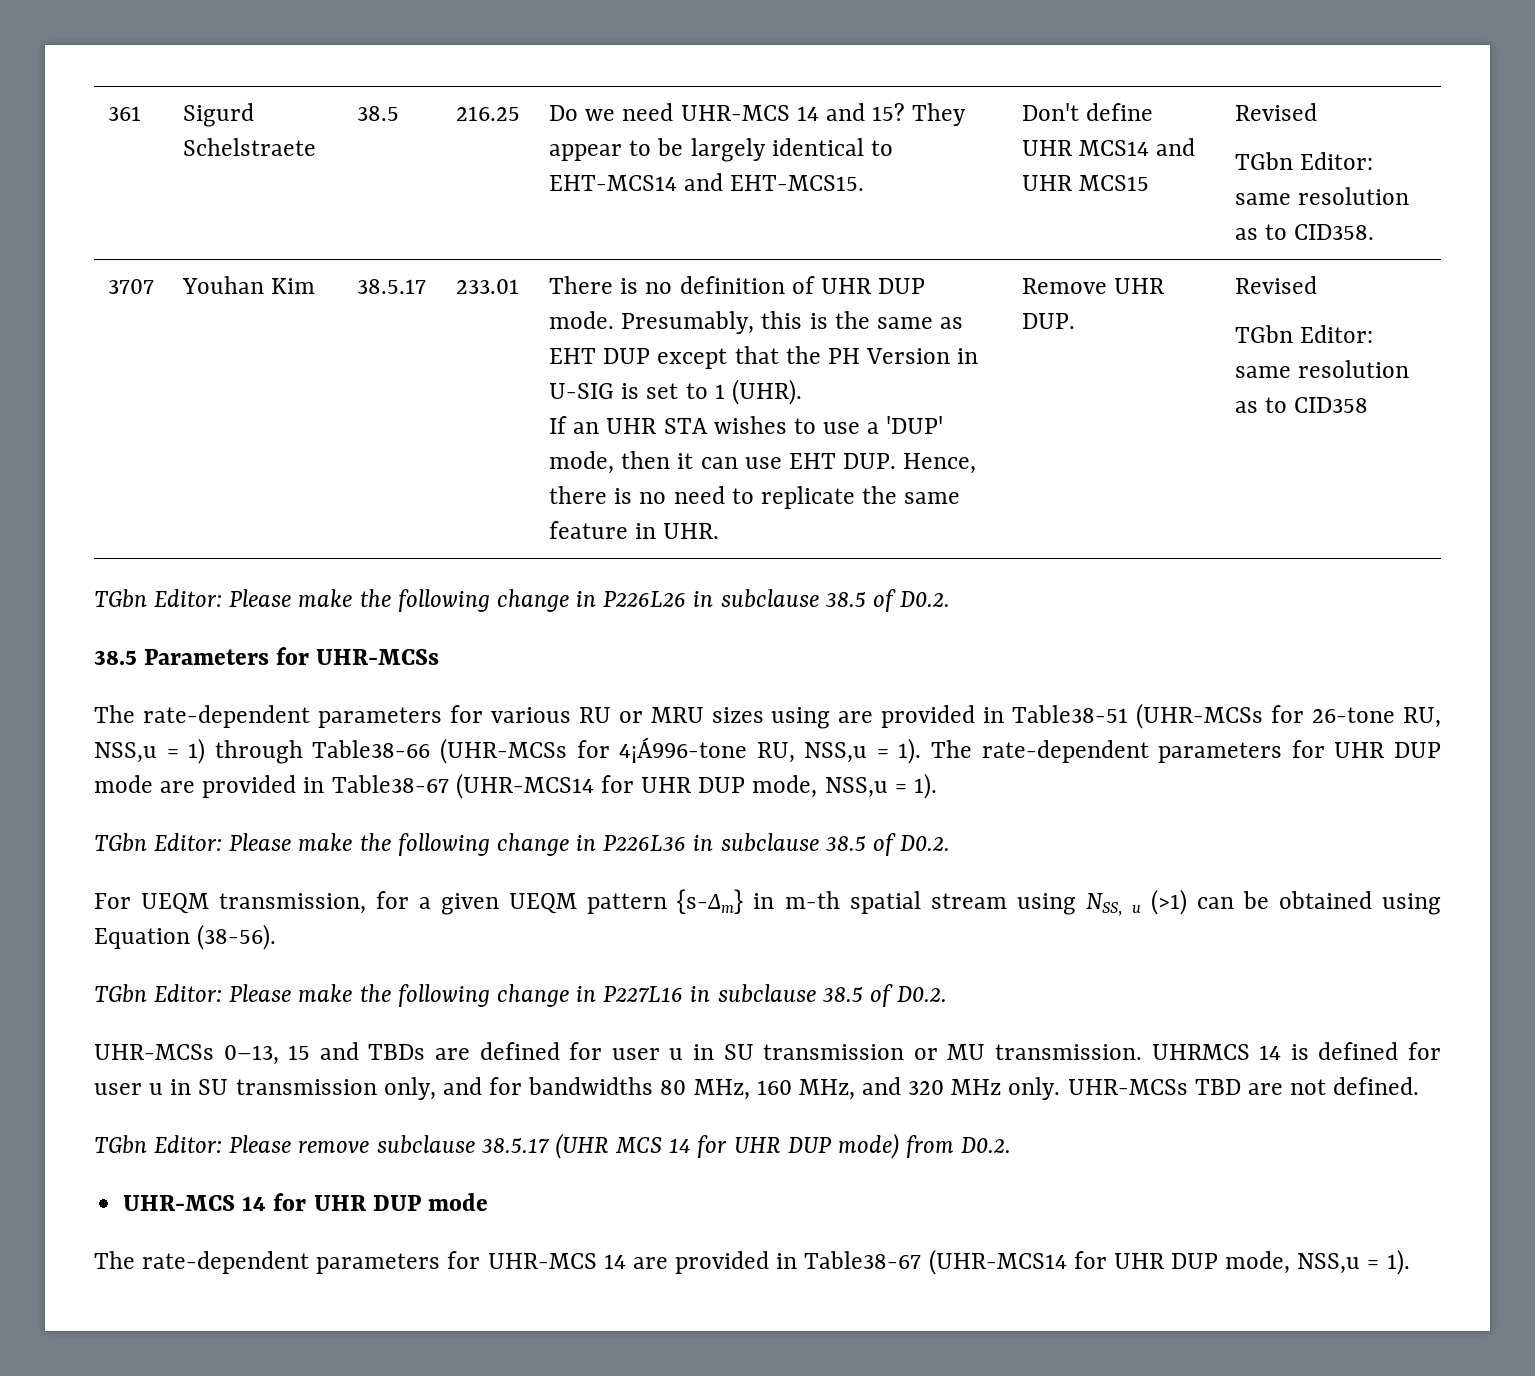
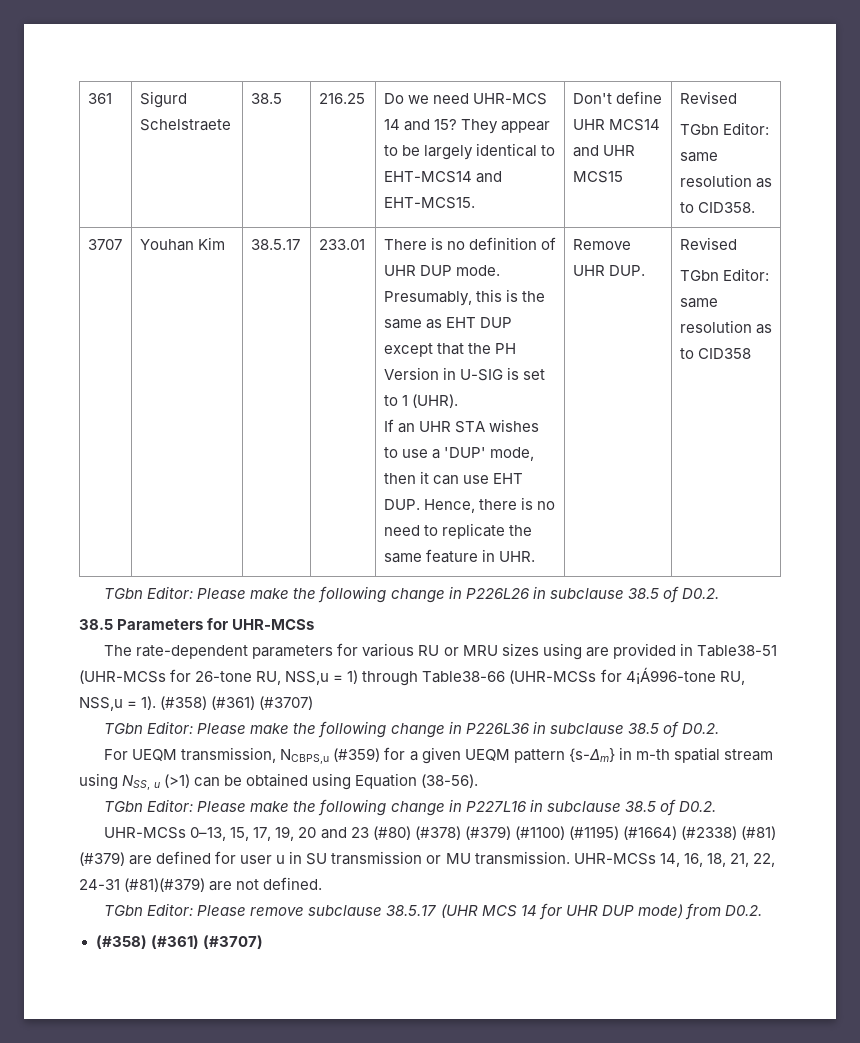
[931,740,1441,763] [94,773,937,799] The rate-dependent parameters for UHR DUP mode are provided in Table38-67 (UHR-MCS14 for UHR DUP mode, NSS,u = 1). -> [160,696,314,710] (#358) (#361) (#3707)
(367, 903) none -> [280,748,381,764] NCBPS,u (#359)
[288,1042,426,1060] 15 and TBDs -> [230,826,776,841] [79,852,125,866] 15, 17, 19, 20 and 23 (#80) (#378) (#379) (#1100) (#1195) (#1664) (#2338) (#81) (#379)
[1151,1042,1441,1060] [94,1077,1241,1100] UHRMCS 14 is defined for user u in SU transmission only, and for bandwidths 80 MHz, 160 MHz, and 320 MHz only. UHR-MCSs TBD -> [573,853,775,867] [79,878,206,892] UHR-MCSs 14, 16, 18, 21, 22, 24-31 (#81)(#379)
[123,1193,488,1211] [94,1249,1410,1275] UHR-MCS 14 for UHR DUP mode // The rate-dependent parameters for UHR-MCS 14 are provided in Table38-67 (UHR-MCS14 for UHR DUP mode, NSS,u = 1). -> [95,935,263,949] (#358) (#361) (#3707)

